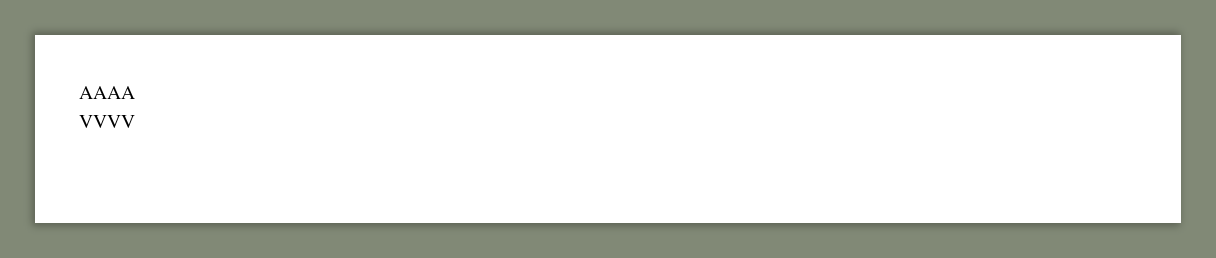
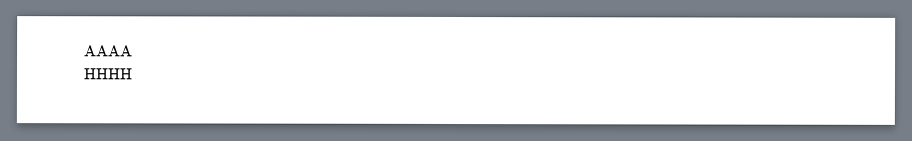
[79,115,135,128] VVVV -> [83,68,133,80] HHHH

